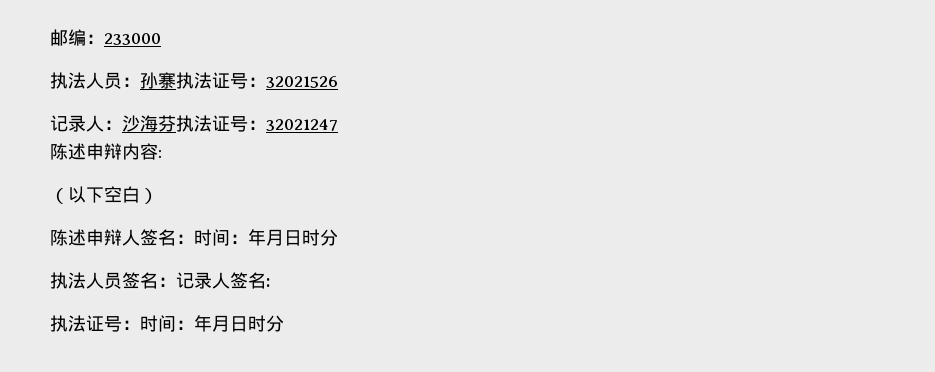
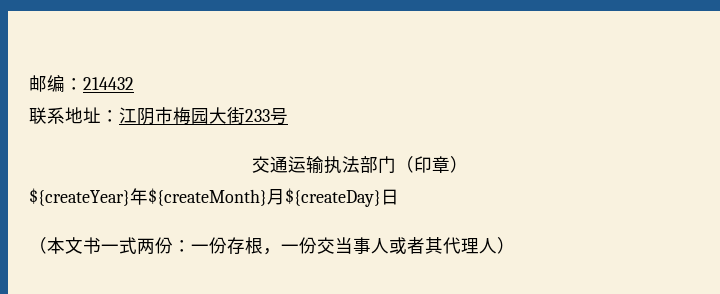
[104,33,161,45] [50,72,338,89] [50,115,338,132] [50,143,162,160] [50,186,158,204] [50,229,338,246] [50,272,270,289] [50,315,284,332] 233000 // 执法人员：孙寨执法证号：32021526 // 记录人：沙海芬执法证号：32021247 // 陈述申辩内容: // （以下空白） // 陈述申辩人签名：时间：年月日时分 // 执法人员签名：记录人签名: // 执法证号：时间：年月日时分 -> [83,77,134,90] [29,107,288,125] [252,156,468,174] [29,188,399,207] [29,237,515,255] 214432 // 联系地址：江阴市梅园大街233号 // 交通运输执法部门（印章） // ${createYear}年${createMonth}月${createDay}日 // （本文书一式两份：一份存根，一份交当事人或者其代理人）

